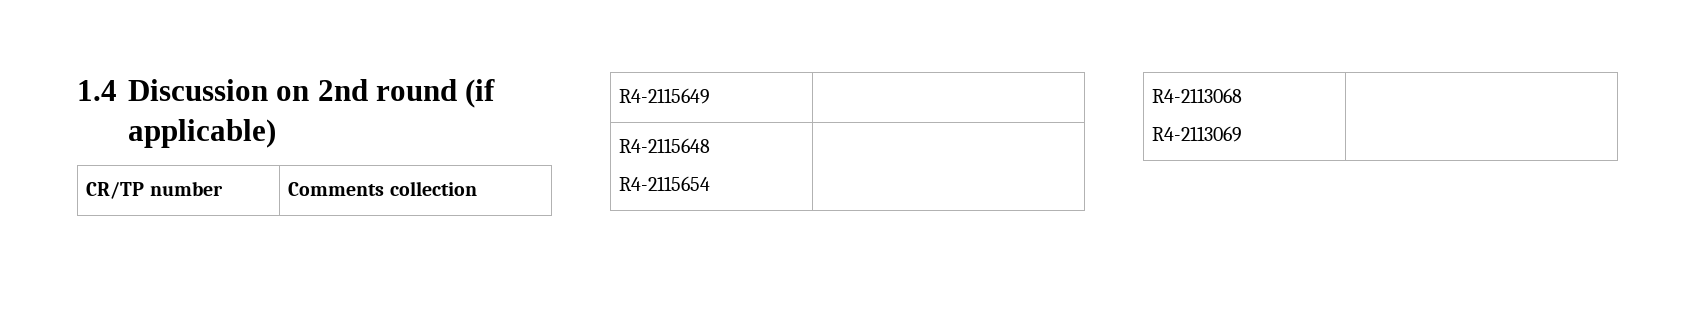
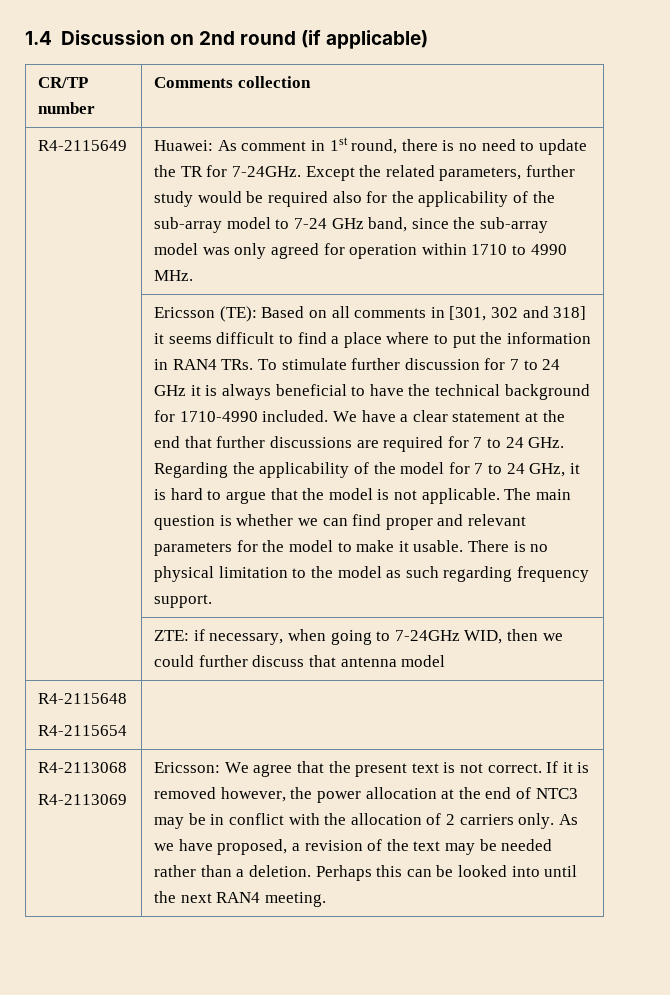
[619,138,711,153] [619,176,711,191] [1152,88,1243,103] [1152,126,1243,142] // R4-2115648 // R4-2115654 | // R4-2113068 // R4-2113069 | -> [154,137,587,155] [154,165,575,181] [154,191,555,207] [154,217,548,233] [154,243,567,259] [154,270,194,281] [154,306,587,322] [154,332,591,348] [154,358,561,370] [154,384,590,400] [154,410,565,422] [154,436,565,452] [154,462,580,478] [154,488,571,504] [154,514,526,530] [154,540,549,556] [154,566,589,582] [154,594,213,608] [154,629,563,645] [154,655,446,667] [38,693,128,704] [38,725,128,736] [38,762,128,773] [38,794,128,805] [154,761,590,777] [154,787,578,803] [154,813,578,829] [154,839,553,855] [154,865,578,881] [154,891,327,907] Huawei: As comment in 1st round, there is no need to update the TR for 7-24GHz. Except the related parameters, further study would be required also for the applicability of the sub-array model to 7-24 GHz band, since the sub-array model was only agreed for operation within 1710 to 4990 MHz. // | Ericsson (TE): Based on all comments in [301, 302 and 318] it seems difficult to find a place where to put the information in RAN4 TRs. To stimulate further discussion for 7 to 24 GHz it is always beneficial to have the technical background for 1710-4990 included. We have a clear statement at the end that further discussions are required for 7 to 24 GHz. Regarding the applicability of the model for 7 to 24 GHz, it is hard to argue that the model is not applicable. The main question is whether we can find proper and relevant parameters for the model to make it usable. There is no physical limitation to the model as such regarding frequency support. // | ZTE: if necessary, when going to 7-24GHz WID, then we could further discuss that antenna model // R4-2115648 // R4-2115654 | // R4-2113068 // R4-2113069 | Ericsson: We agree that the present text is not correct. If it is removed however, the power allocation at the end of NTC3 may be in conflict with the allocation of 2 carriers only. As we have proposed, a revision of the text may be needed rather than a deletion. Perhaps this can be looked into until the next RAN4 meeting.

